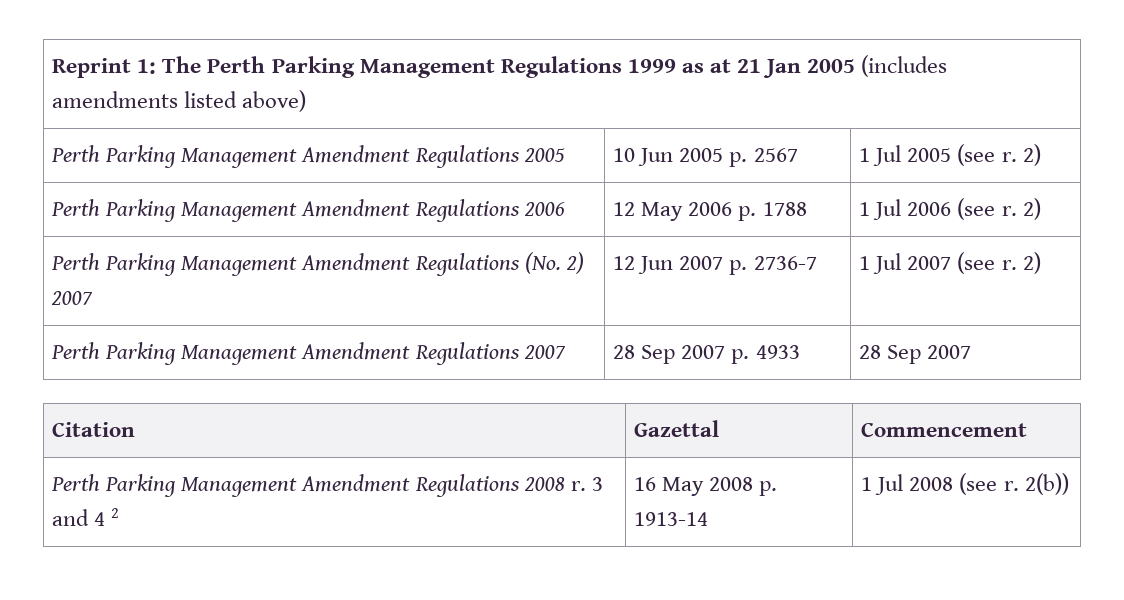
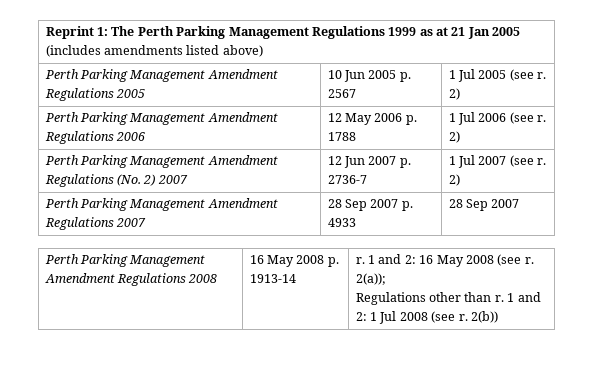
[52,422,136,437] [634,420,720,437] [861,422,1028,437] // Citation | Gazettal | Commencement -> (520, 203) none
[570,477,603,491] [52,508,120,526] r. 3 and 4 2 -> (218, 278) none
(709, 519) none -> [355,254,534,267] [355,273,386,285] [355,292,541,305] [355,312,367,321] r. 1 and 2: 16 May 2008 (see r. 2(a)); // Regulations other than r. 1 and 2:

